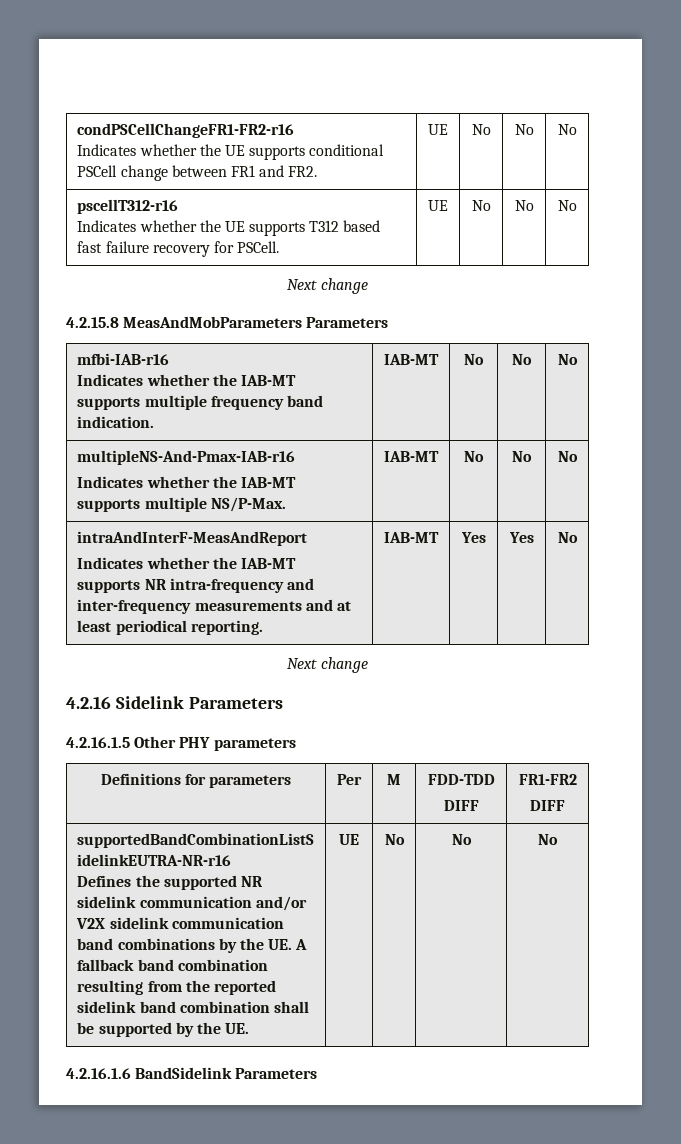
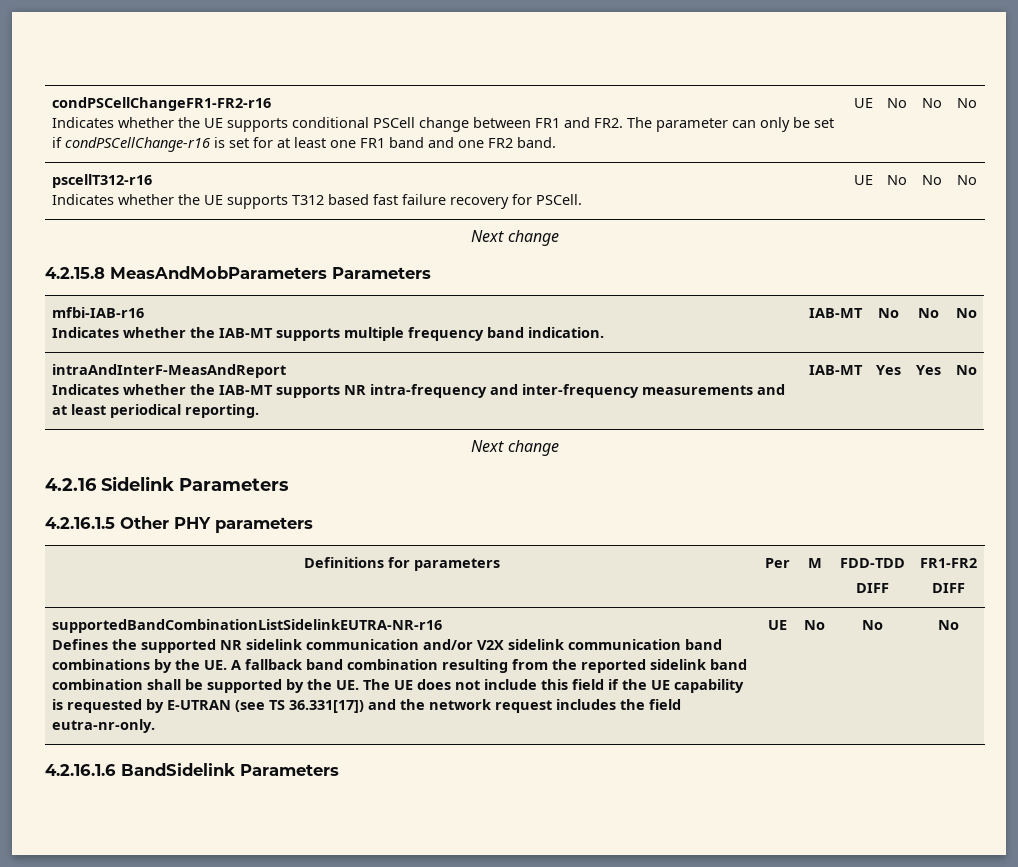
(318, 171) none -> [626,117,834,132] [51,137,556,152] The parameter can only be set if condPSCellChange-r16 is set for at least one FR1 band and one FR2 band.
[77,450,296,465] [77,476,296,488] [77,497,286,512] [384,451,439,462] [464,451,484,462] [512,451,532,462] [557,451,578,462] // multipleNS-And-Pmax-IAB-r16 // Indicates whether the IAB-MT supports multiple NS/P-Max. | IAB-MT | No | No | No -> (977, 313) none
(250, 1028) none -> [362,679,744,693] [51,699,681,713] [51,719,155,733] The UE does not include this field if the UE capability is requested by E-UTRAN (see TS 36.331[17]) and the network request includes the field eutra-nr-only.

